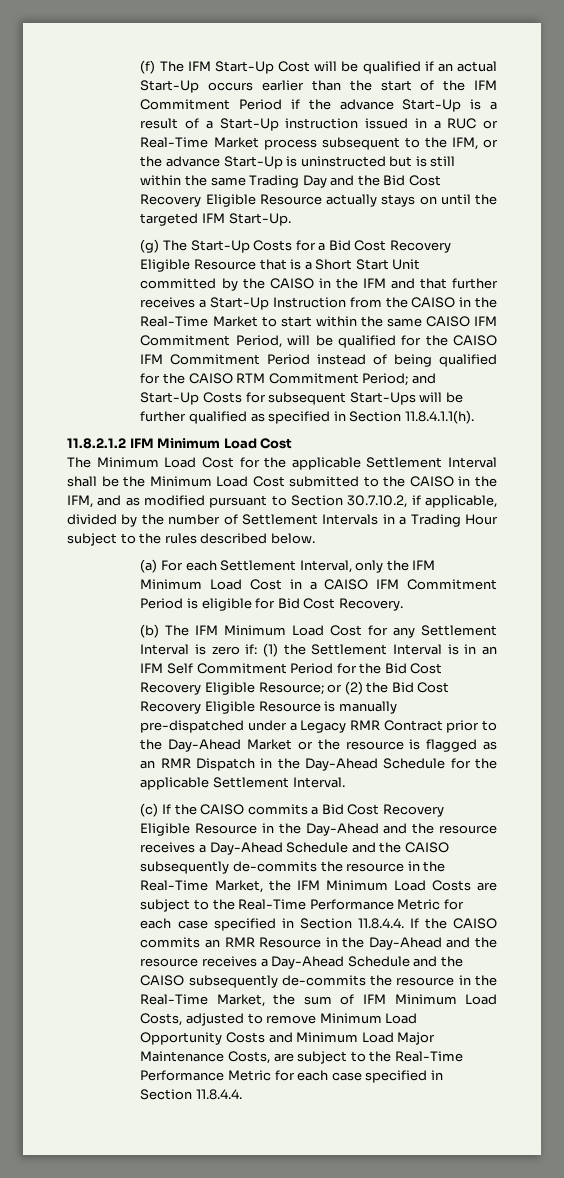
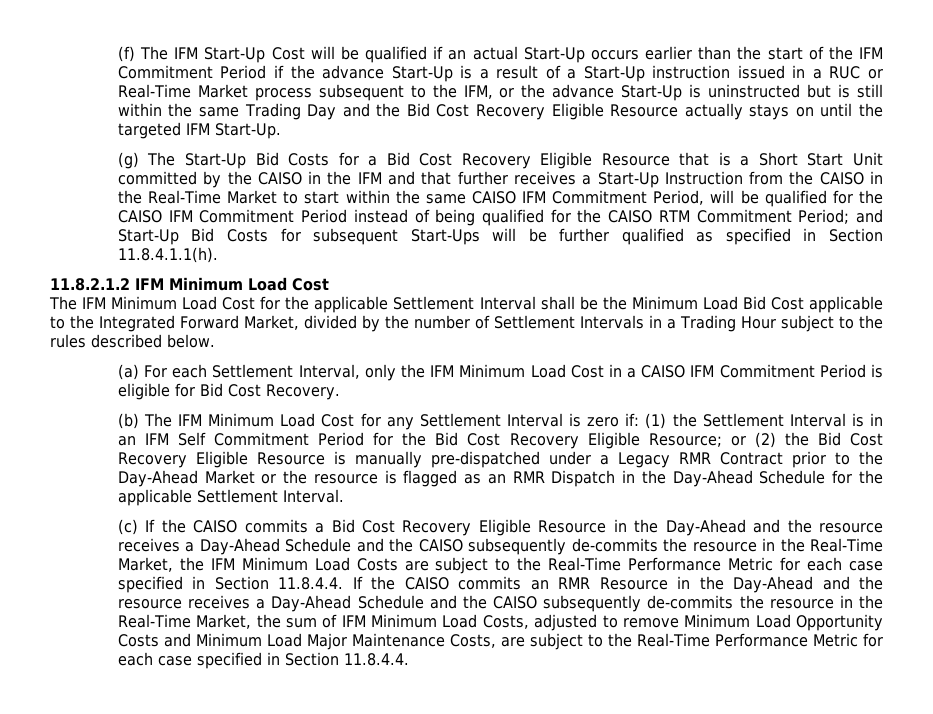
(250, 246) none -> [255,152,279,166] Bid
(200, 398) none -> [191,228,215,242] Bid
(91, 462) none -> [82,297,107,309] IFM
[252,476,498,487] [67,495,497,508] Cost submitted to the CAISO in the IFM, and as modified pursuant to Section 30.7.10.2, if applicable, -> [742,296,883,313] [50,315,300,332] Bid Cost applicable to the Integrated Forward Market,

